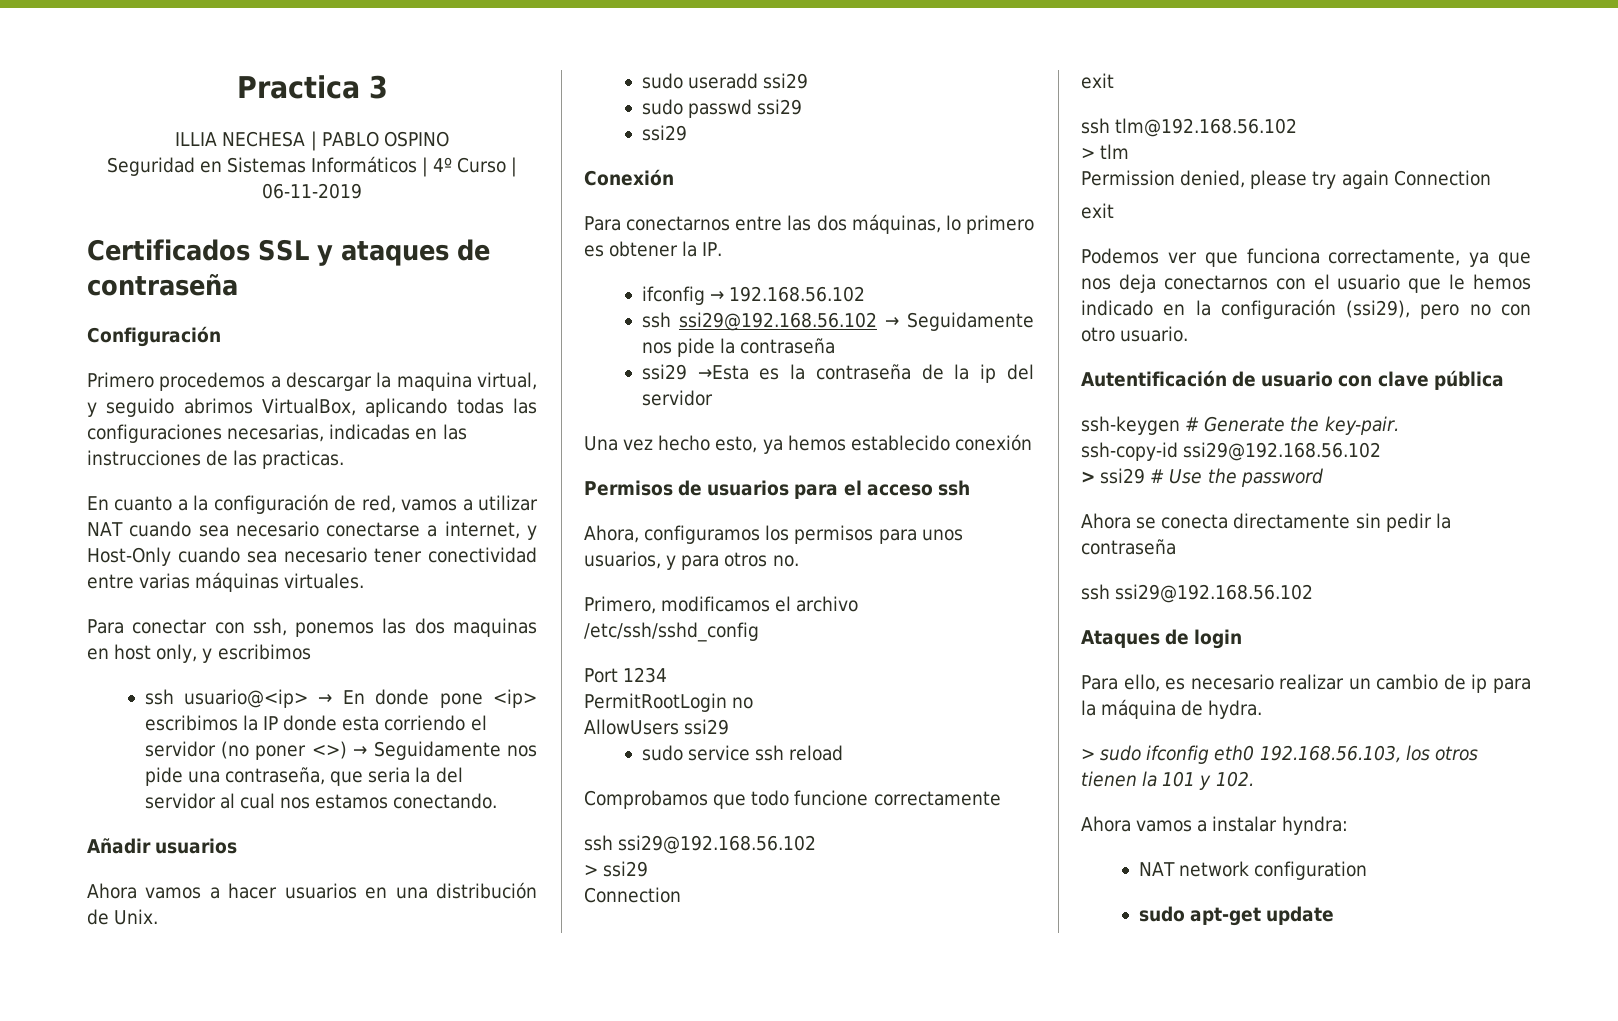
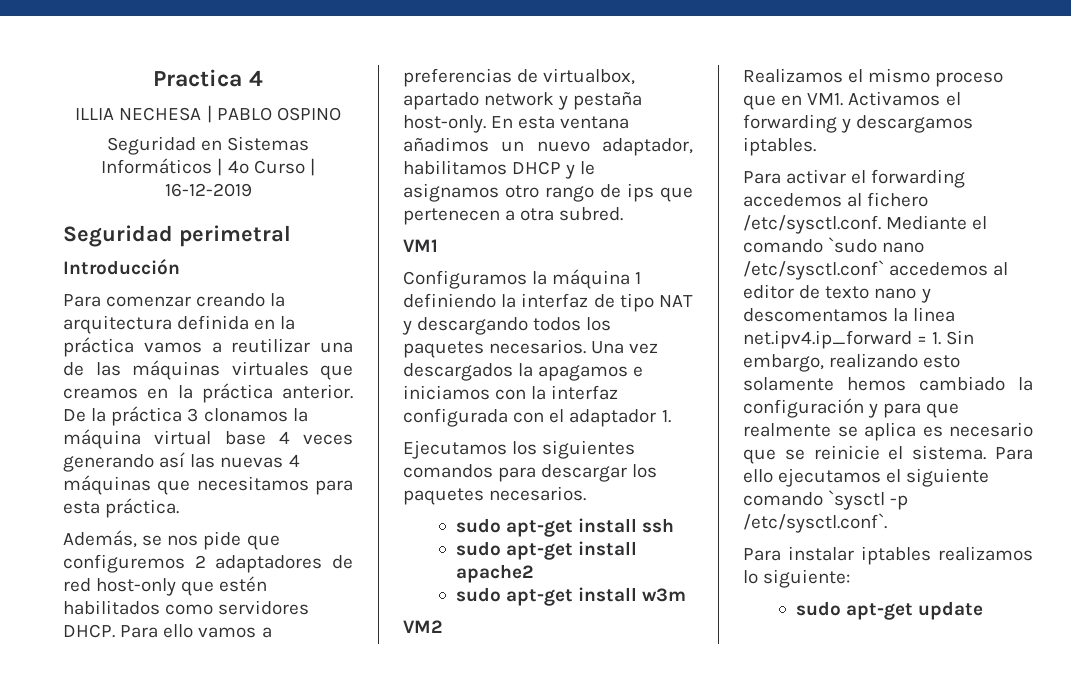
[368,75,388,99] 3 -> [248,70,263,86] 4
[262,183,362,199] [87,239,490,266] [87,274,238,296] [87,326,221,347] [87,372,537,391] [87,398,537,417] [87,424,467,443] [87,450,345,469] [87,494,538,514] [87,521,538,540] [87,547,537,566] [87,572,365,592] [87,618,538,637] [87,644,311,663] [144,689,537,708] [144,715,487,731] [144,741,537,760] [144,767,463,786] [144,793,498,809] [87,838,238,854] [87,882,537,899] [87,909,159,925] [641,73,808,89] [641,99,802,118] [641,125,687,141] [584,169,674,186] [584,214,1034,234] [584,241,723,257] [641,286,865,305] [641,312,1034,331] [641,338,836,357] [641,364,1034,383] [641,390,713,406] [584,434,1032,454] [584,480,970,499] [584,525,963,544] [584,551,799,570] [584,596,859,614] [584,622,759,642] [584,667,668,683] [584,693,754,712] [584,719,730,735] [641,745,844,761] [584,790,1001,809] [584,835,817,854] [584,861,649,877] [584,887,681,903] [1081,73,1114,89] [1081,118,1298,137] [1081,144,1130,159] [1081,170,1491,189] [1081,203,1114,219] [1081,248,1531,267] [1081,274,1531,293] [1081,299,1531,319] [1081,326,1189,342] [1081,370,1504,390] [1081,416,1400,435] [1081,442,1382,461] [1081,468,1323,487] [1081,513,1451,532] [1081,539,1176,555] [1081,584,1314,603] [1081,629,1243,649] [1081,674,1531,693] [1081,699,1263,719] [1081,745,1478,764] [1081,771,1254,790] [1081,816,1348,835] [1138,861,1367,880] 06-11-2019 // Certificados SSL y ataques de contraseña // Configuración // Primero procedemos a descargar la maquina virtual, y seguido abrimos VirtualBox, aplicando todas las configuraciones necesarias, indicadas en las instrucciones de las practicas. // En cuanto a la configuración de red, vamos a utilizar NAT cuando sea necesario conectarse a internet, y Host-Only cuando sea necesario tener conectividad entre varias máquinas virtuales. // Para conectar con ssh, ponemos las dos maquinas en host only, y escribimos // ssh usuario@<ip> → En donde pone <ip> escribimos la IP donde esta corriendo el servidor (no poner <>) → Seguidamente nos pide una contraseña, que seria la del servidor al cual nos estamos conectando. // Añadir usuarios // Ahora vamos a hacer usuarios en una distribución de Unix. // sudo useradd ssi29 // sudo passwd ssi29 // ssi29 // Conexión // Para conectarnos entre las dos máquinas, lo primero es obtener la IP. // ifconfig → 192.168.56.102 // ssh ssi29@192.168.56.102 → Seguidamente nos pide la contraseña // ssi29 →Esta es la contraseña de la ip del servidor // Una vez hecho esto, ya hemos establecido conexión // Permisos de usuarios para el acceso ssh // Ahora, configuramos los permisos para unos usuarios, y para otros no. // Primero, modificamos el archivo /etc/ssh/sshd_config // Port 1234 // PermitRootLogin no // AllowUsers ssi29 // sudo service ssh reload // Comprobamos que todo funcione correctamente // ssh ssi29@192.168.56.102 // > ssi29 // Connection // exit // ssh tlm@192.168.56.102 // > tlm // Permission denied, please try again Connection // exit // Podemos ver que funciona correctamente, ya que nos deja conectarnos con el usuario que le hemos indicado en la configuración (ssi29), pero no con otro usuario. // Autentificación de usuario con clave pública // ssh-keygen # Generate the key-pair. // ssh-copy-id ssi29@192.168.56.102 // > ssi29 # Use the password // Ahora se conecta directamente sin pedir la contraseña // ssh ssi29@192.168.56.102 // Ataques de login // Para ello, es necesario realizar un cambio de ip para la máquina de hydra. // > sudo ifconfig eth0 192.168.56.103, los otros tienen la 101 y 102. // Ahora vamos a instalar hyndra: // NAT network configuration -> [164,183,252,197] [63,225,291,247] [63,259,180,275] [63,293,286,307] [63,315,296,334] [63,337,353,357] [63,360,353,380] [63,383,353,403] [63,406,308,426] [63,429,353,449] [63,452,300,472] [63,475,353,495] [63,498,180,518] [63,530,280,550] [63,554,354,573] [63,576,268,596] [63,600,310,615] [63,624,272,638] [403,68,636,87] [403,91,643,110] [403,115,630,133] [403,137,693,156] [403,160,596,179] [403,183,693,202] [403,207,624,225] [403,239,438,252] [403,269,642,289] [403,293,693,312] [402,317,612,335] [403,339,659,358] [403,363,644,381] [403,385,619,400] [403,408,671,427] [403,440,636,459] [403,464,658,482] [403,486,587,505] [455,518,675,537] [455,541,638,560] [455,564,534,583] [455,587,687,606] [403,620,443,633] [743,68,1004,87] [743,91,961,110] [743,114,974,133] [743,137,816,156] [743,169,966,188] [743,192,929,207] [743,215,988,234] [743,237,925,253] [743,260,1009,280] [743,284,931,303] [743,307,956,322] [743,330,975,349] [743,353,961,372] [743,376,1033,391] [743,398,960,418] [743,422,1033,441] [743,445,1033,464] [743,468,990,487] [743,490,909,510] [743,513,887,533] [743,546,1033,565] [743,569,851,588] 16-12-2019 // Seguridad perimetral // Introducción // Para comenzar creando la arquitectura definida en la práctica vamos a reutilizar una de las máquinas virtuales que creamos en la práctica anterior. De la práctica 3 clonamos la máquina virtual base 4 veces generando así las nuevas 4 máquinas que necesitamos para esta práctica. // Además, se nos pide que configuremos 2 adaptadores de red host-only que estén habilitados como servidores DHCP. Para ello vamos a preferencias de virtualbox, apartado network y pestaña host-only. En esta ventana añadimos un nuevo adaptador, habilitamos DHCP y le asignamos otro rango de ips que pertenecen a otra subred. // VM1 // Configuramos la máquina 1 definiendo la interfaz de tipo NAT y descargando todos los paquetes necesarios. Una vez descargados la apagamos e iniciamos con la interfaz configurada con el adaptador 1. // Ejecutamos los siguientes comandos para descargar los paquetes necesarios. // sudo apt-get install ssh // sudo apt-get install apache2 // sudo apt-get install w3m // VM2 // Realizamos el mismo proceso que en VM1. Activamos el forwarding y descargamos iptables. // Para activar el forwarding accedemos al fichero /etc/sysctl.conf. Mediante el comando `sudo nano /etc/sysctl.conf` accedemos al editor de texto nano y descomentamos la linea net.ipv4.ip_forward = 1. Sin embargo, realizando esto solamente hemos cambiado la configuración y para que realmente se aplica es necesario que se reinicie el sistema. Para ello ejecutamos el siguiente comando `sysctl -p /etc/sysctl.conf`. // Para instalar iptables realizamos lo siguiente:

